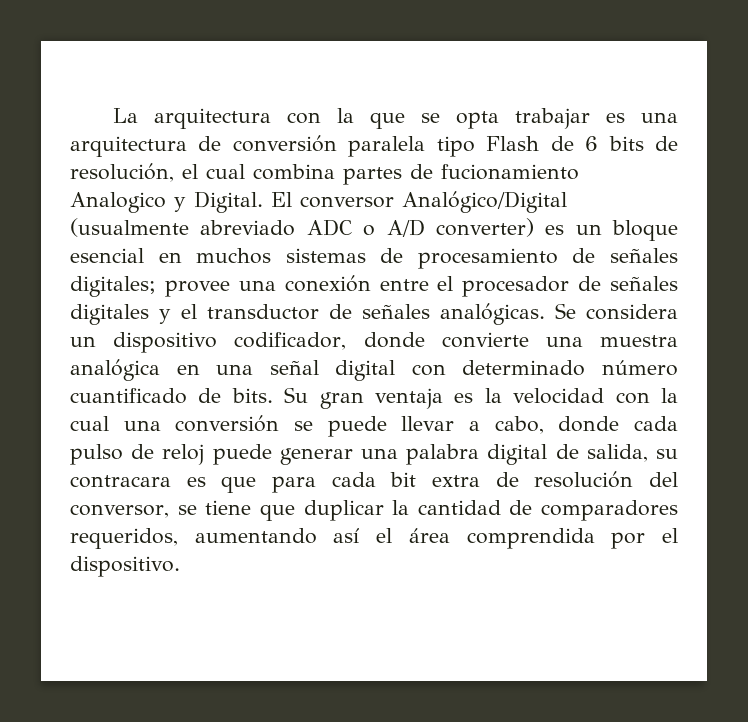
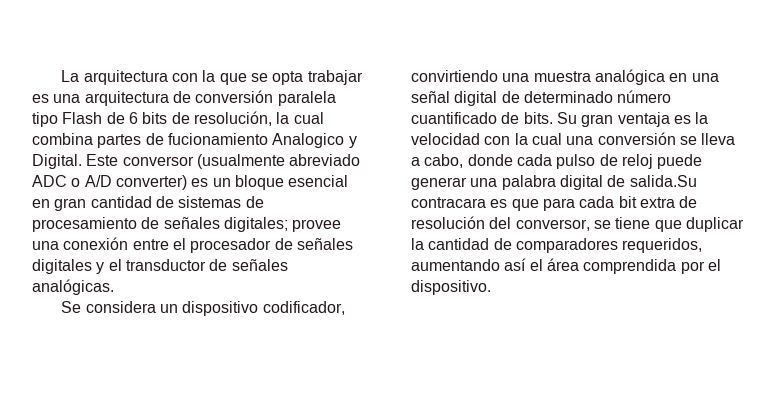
[182,164,198,179] el -> [276,112,290,124] la
[271,191,567,213] El conversor Analógico/Digital -> [86,154,194,166] Este conversor
[196,248,272,264] muchos -> [54,196,174,211] gran cantidad de
(545, 314) none -> (114, 287) //
[363,332,529,348] donde convierte -> [411,70,498,82] convirtiendo
[411,364,446,376] con -> [501,91,520,103] de
[327,416,455,437] puede llevar -> [701,133,736,145] lleva
[586,444,678,462] salida, su -> [629,175,697,187] salida.Su

